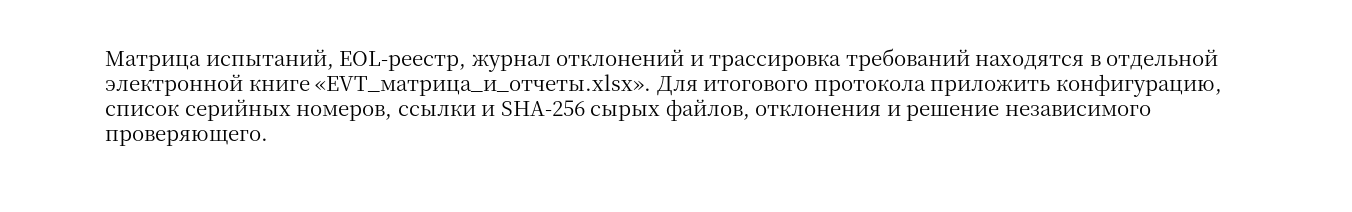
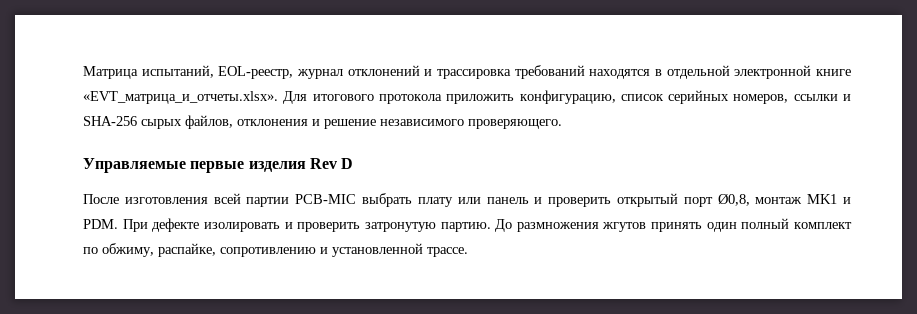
(268, 138) none -> [83,158,354,173] [83,193,851,207] [83,218,852,232] [83,243,468,257] // Управляемые первые изделия Rev D // После изготовления всей партии PCB-MIC выбрать плату или панель и проверить открытый порт Ø0,8, монтаж MK1 и PDM. При дефекте изолировать и проверить затронутую партию. До размножения жгутов принять один полный комплект по обжиму, распайке, сопротивлению и установленной трассе.

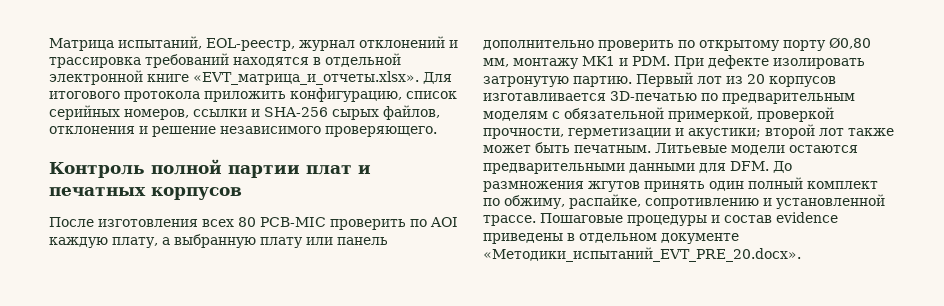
[83,158,354,173] [83,193,803,207] Управляемые первые изделия Rev D // После изготовления всей партии PCB-MIC выбрать плату или панель и проверить открытый порт Ø0,8, монтаж -> [49,159,371,178] [49,187,242,200] [49,217,458,230] [49,234,388,248] [483,37,871,51] [483,58,579,69] Контроль полной партии плат и печатных корпусов // После изготовления всех 80 PCB-MIC проверить по AOI каждую плату, а выбранную плату или панель дополнительно проверить по открытому порту Ø0,80 мм, монтажу
[284,222,491,232] и проверить затронутую партию. -> [483,72,836,87] [483,91,855,104] [483,107,834,122] [483,124,894,139] [483,142,858,155] [483,161,769,174] затронутую партию. Первый лот из 20 корпусов изготавливается 3D-печатью по предварительным моделям с обязательной примеркой, проверкой прочности, герметизации и акустики; второй лот также может быть печатным. Литьевые модели остаются предварительными данными для DFM.
(468, 252) none -> [540,212,838,226] [483,233,739,244] [483,247,801,262] Пошаговые процедуры и состав evidence приведены в отдельном документе «Методики_испытаний_EVT_PRE_20.docx».

